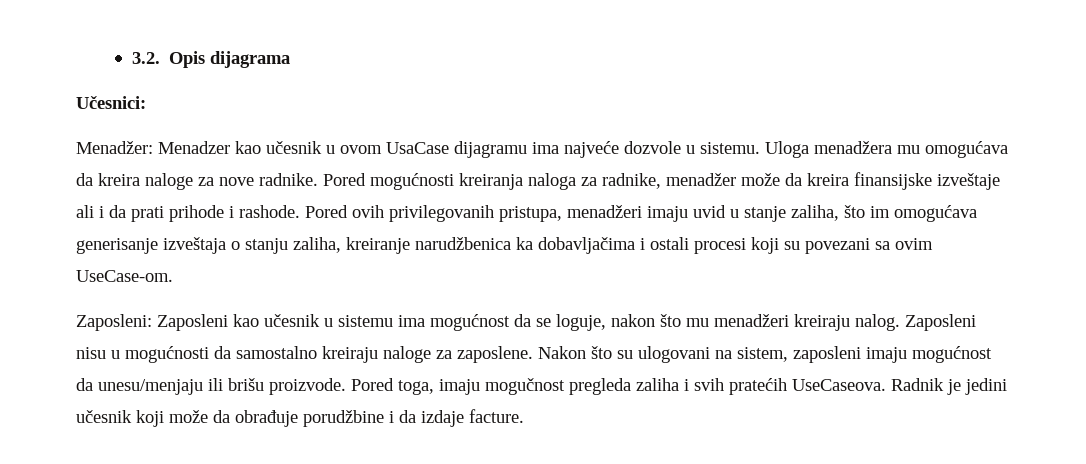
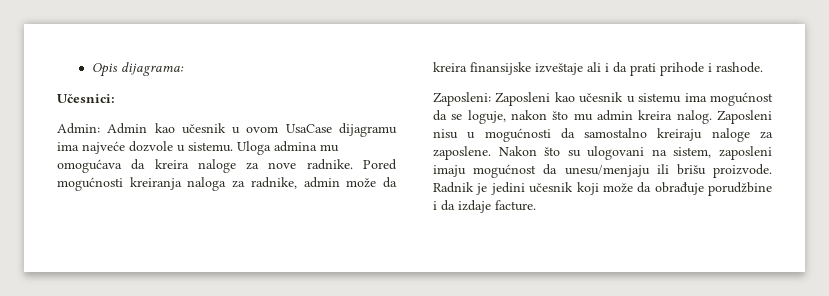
[131,51,291,68] 3.2. Opis dijagrama -> [91,62,184,77] Opis dijagrama:
[76,141,230,154] Menadžer: Menadzer -> [57,123,148,134] Admin: Admin
[814,141,892,154] menadžera -> [274,141,317,152] admina
[666,173,736,186] menadžer -> [303,177,340,188] admin
[305,205,977,222] [76,237,933,254] [76,270,173,282] Pored ovih privilegovanih pristupa, menadžeri imaju uvid u stanje zaliha, što im omogućava generisanje izveštaja o stanju zaliha, kreiranje narudžbenica ka dobavljačima i ostali procesi koji su povezani sa ovim UseCase-om. -> (763, 67) none
[714,314,850,331] menadžeri kreiraju -> [597,110,673,121] admin kreira
[351,378,886,395] Pored toga, imaju mogučnost pregleda zaliha i svih pratećih UseCaseova. -> (772, 171) none

